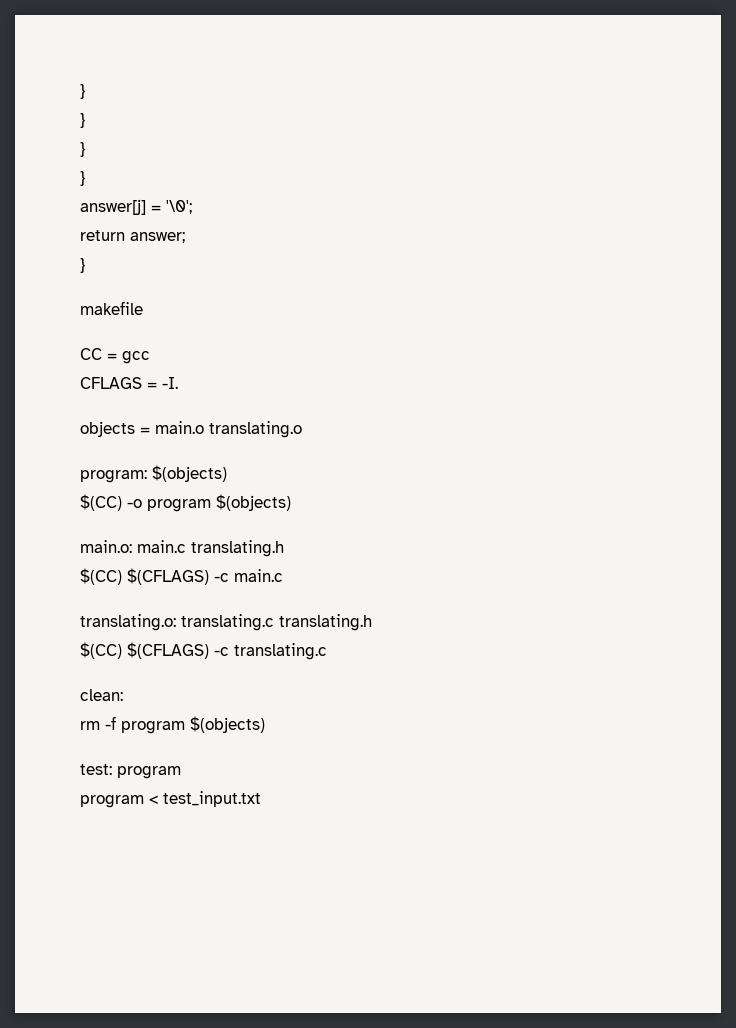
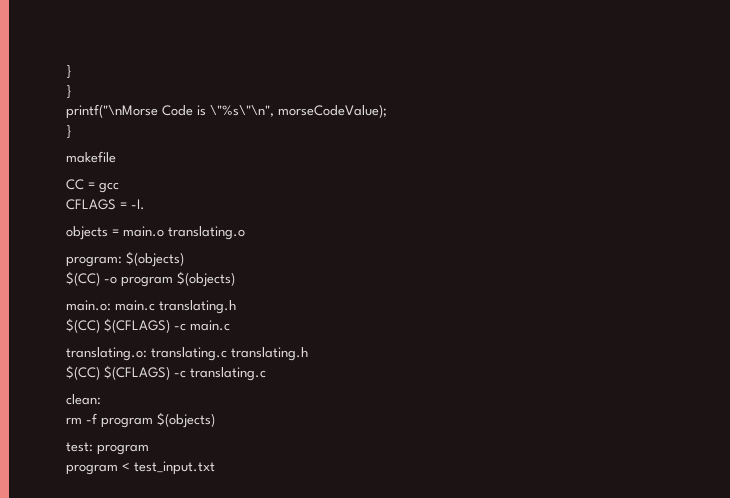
[80,84,85,99] [80,113,85,128] [80,142,85,157] [80,171,85,186] [80,199,192,215] [80,230,185,243] } // } // } // } // answer[j] = '\0'; // return answer; -> [66,65,72,79] [66,85,72,99] [66,104,387,119] } // } // printf("\nMorse Code is \"%s\"\n", morseCodeValue);

